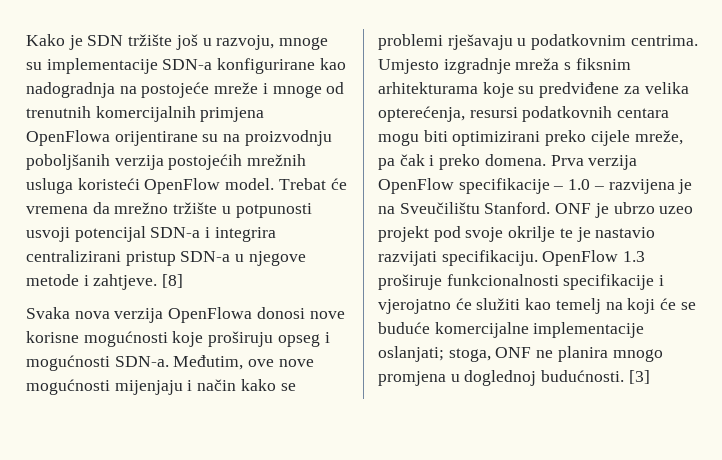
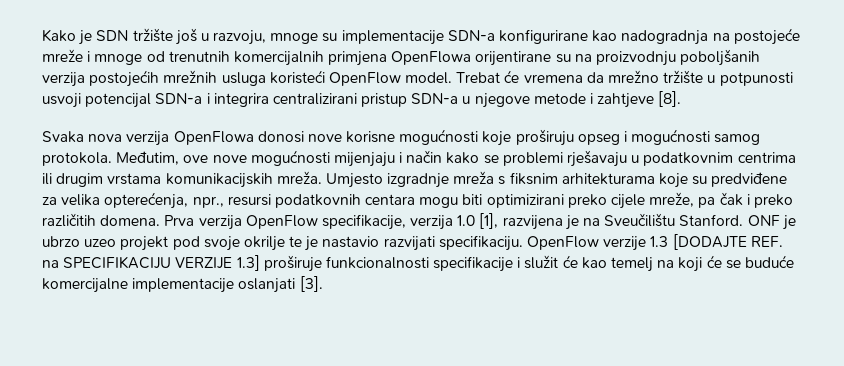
[93,274,184,290] zahtjeve. [8] -> [597,91,682,108] zahtjeve [8].
[114,356,169,367] SDN-a. -> [714,134,761,145] [42,152,112,166] samog protokola.
[630,35,698,46] centrima. -> [737,152,796,163] [42,171,322,188] centrima ili drugim vrstama komunikacijskih mreža.
(465, 114) none -> [192,196,224,208] npr.,
(481, 162) none -> [42,213,96,227] različitih
[458,178,604,194] specifikacije – 1.0 – -> [321,213,499,230] specifikacije, verzija 1.0 [1],
[623,251,646,262] 1.3 -> [603,234,783,251] [42,255,260,271] verzije 1.3 [DODAJTE REF. na SPECIFIKACIJU VERZIJE 1.3]
[378,298,521,314] vjerojatno će služiti -> [524,255,578,269] služit će
[378,346,663,362] [378,370,650,386] oslanjati; stoga, ONF ne planira mnogo promjena u doglednoj budućnosti. [3] -> [238,276,323,293] oslanjati [3].

